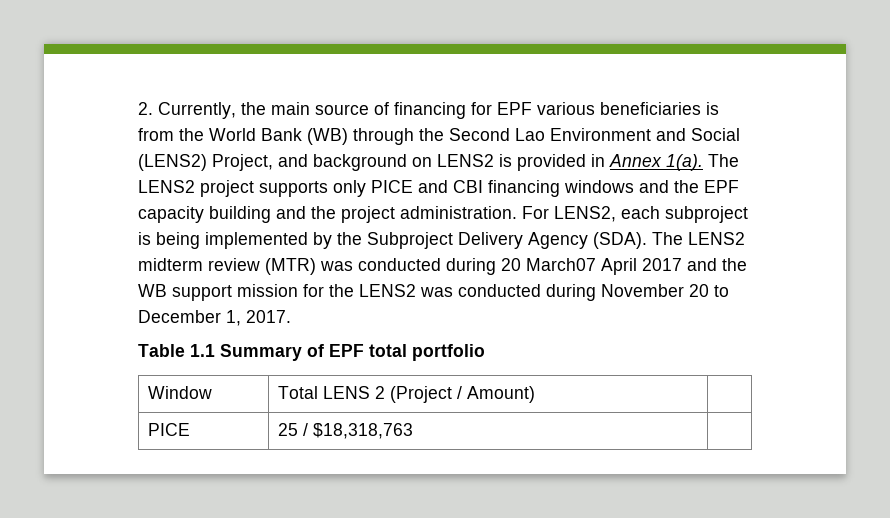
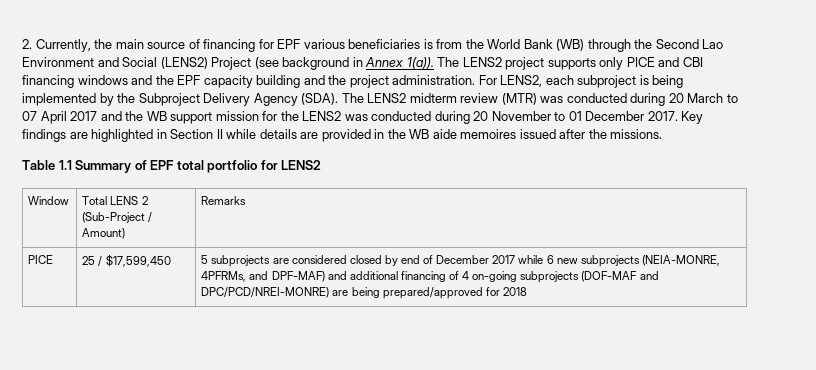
[212,154,586,171] Project, and background on LENS2 is provided -> [211,57,350,70] Project (see background
[666,154,703,171] 1(a). -> [406,57,434,69] 1(a)).
[526,258,596,271] March07 -> [687,93,738,103] [22,111,37,121] March to 07
[601,284,729,297] [138,310,291,326] November 20 to December 1, 2017. -> [473,111,704,124] [22,129,663,142] 20 November to 01 December 2017. Key findings are highlighted in Section II while details are provided in the WB aide memoires issued after the missions.
(485, 352) none -> [260,160,322,170] for LENS2
[389,386,452,403] (Project -> [82,212,146,223] (Sub-Project
(535, 394) none -> [201,196,247,205] Remarks
[312,423,413,439] $18,318,763 | -> [105,254,171,267] [201,255,720,267] [201,271,659,283] [201,287,527,299] $17,599,450 | 5 subprojects are considered closed by end of December 2017 while 6 new subprojects (NEIA-MONRE, 4PFRMs, and DPF-MAF) and additional financing of 4 on-going subprojects (DOF-MAF and DPC/PCD/NREI-MONRE) are being prepared/approved for 2018

